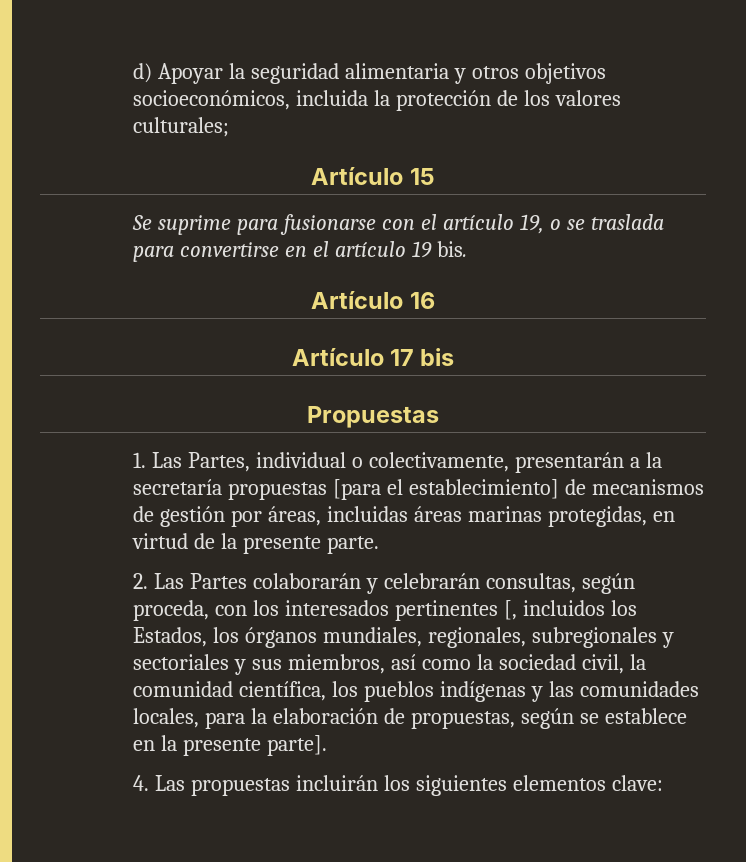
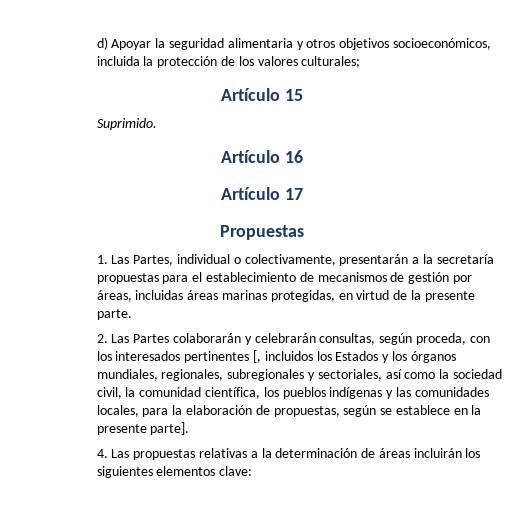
[132,214,664,235] [133,241,467,262] Se suprime para fusionarse con el artículo 19, o se traslada para convertirse en el artículo 19 bis. -> [96,118,157,130] Suprimido.
[420,348,455,366] bis -> (303, 194) none
[333,479,560,500] [para el establecimiento] -> [162,272,297,284] para el establecimiento
[133,627,208,647] Estados, -> [335,351,390,363] Estados y
[133,654,386,675] sectoriales y sus miembros, -> [317,369,382,381] sectoriales,
(291, 787) none -> [199,448,410,458] relativas a la determinación de áreas

